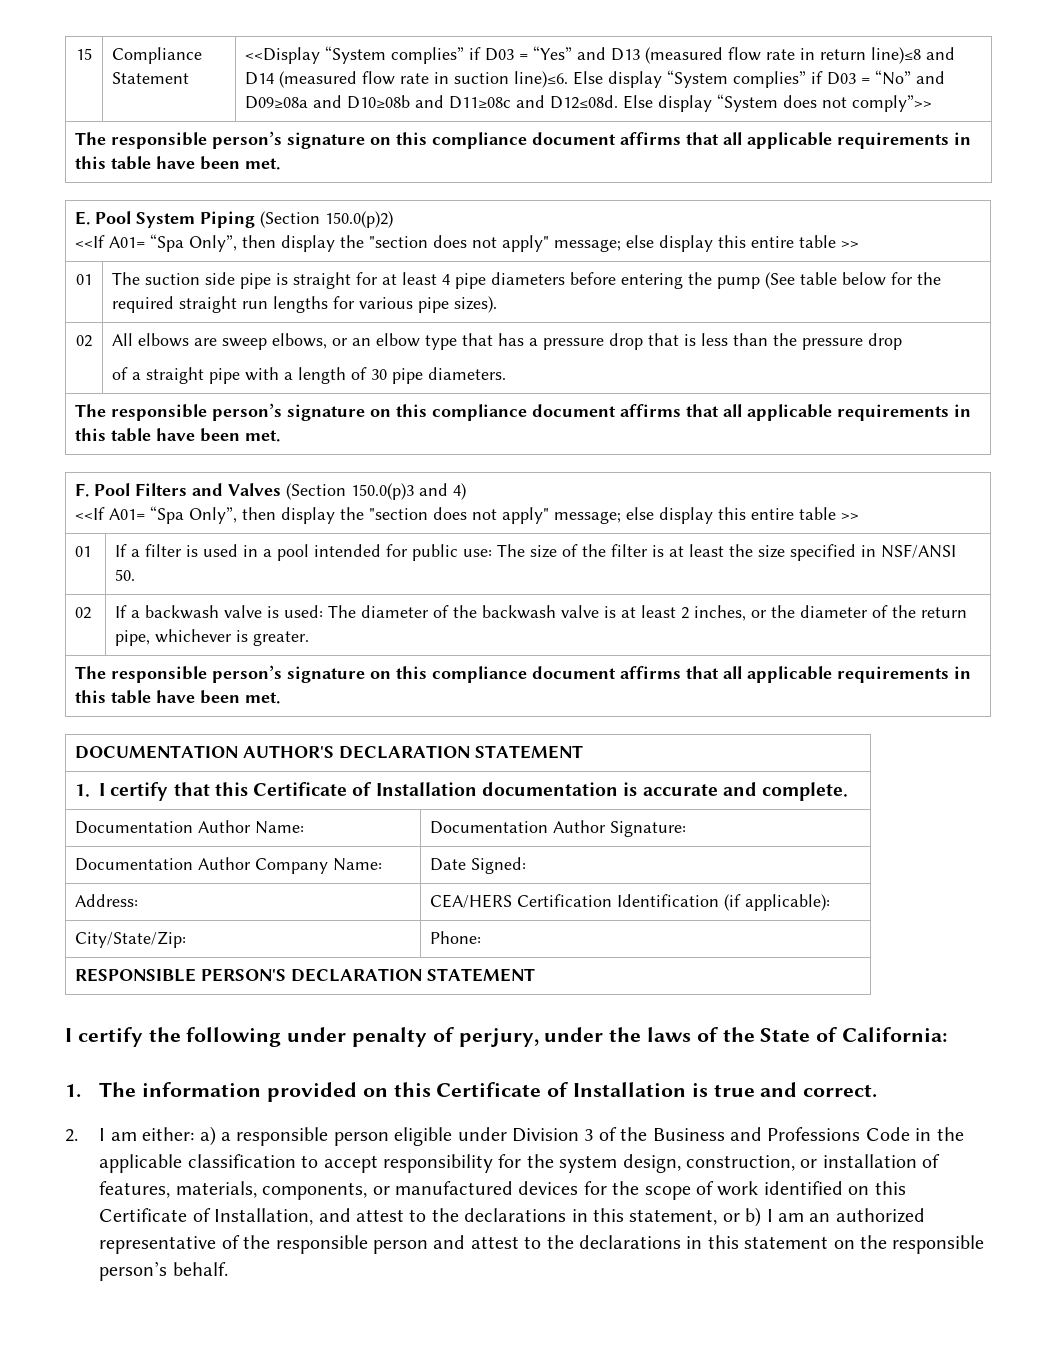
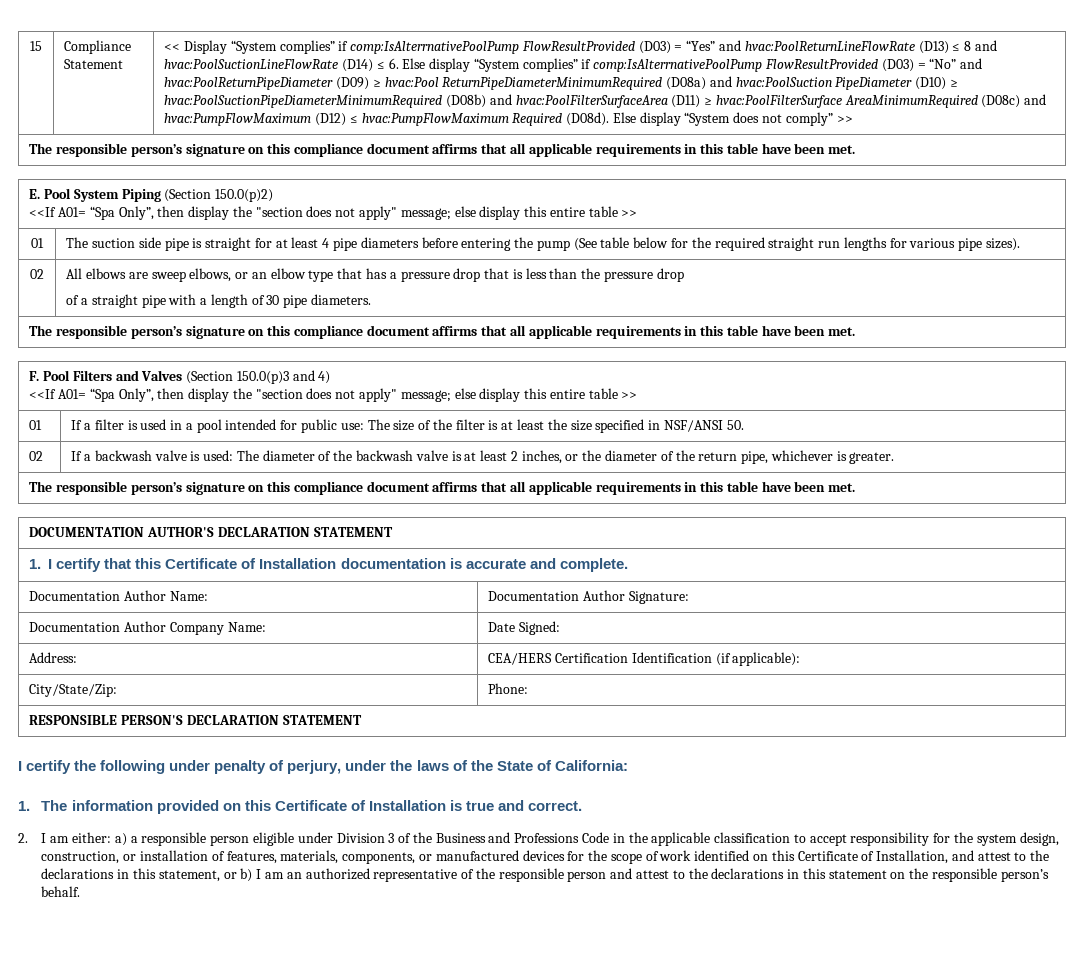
[245,46,956,64] [245,71,569,88] <<Display “System complies” if D03 = “Yes” and D13 (measured flow rate in return line)≤8 and D14 (measured flow rate in suction line)≤6. -> [164,40,997,54] [164,58,399,72] << Display “System complies” if comp:IsAlterrnativePoolPump FlowResultProvided (D03) = “Yes” and hvac:PoolReturnLineFlowRate (D13) ≤ 8 and hvac:PoolSuctionLineFlowRate (D14) ≤ 6.
[827,70,946,85] [245,95,619,109] D03 = “No” and D09≥08a and D10≥08b and D11≥08c and D12≤08d. -> [593,58,983,72] [164,76,958,90] [164,94,1047,108] [164,112,610,126] comp:IsAlterrnativePoolPump FlowResultProvided (D03) = “No” and hvac:PoolReturnPipeDiameter (D09) ≥ hvac:Pool ReturnPipeDiameterMinimumRequired (D08a) and hvac:PoolSuction PipeDiameter (D10) ≥ hvac:PoolSuctionPipeDiameterMinimumRequired (D08b) and hvac:PoolFilterSurfaceArea (D11) ≥ hvac:PoolFilterSurface AreaMinimumRequired (D08c) and hvac:PumpFlowMaximum (D12) ≤ hvac:PumpFlowMaximum Required (D08d).
[852,95,933,112] comply”>> -> [785,112,853,126] comply” >>

